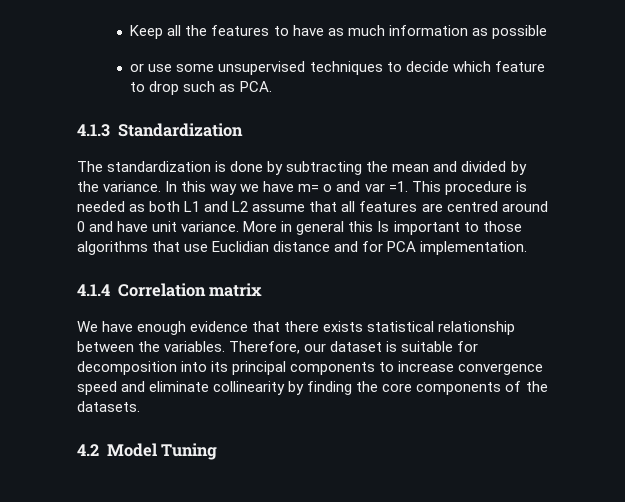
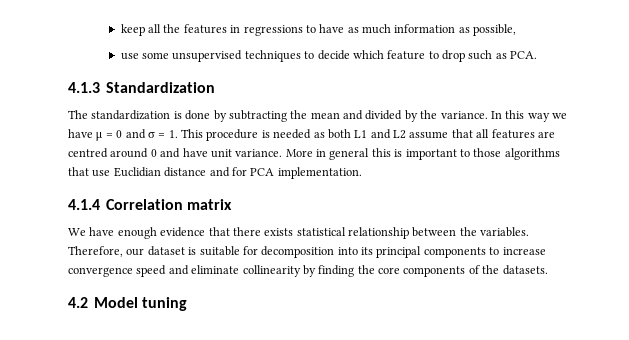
[130,25,164,39] Keep -> [120,24,145,36] keep
(270, 30) none -> [230,25,303,36] in regressions
[491,25,547,39] [130,63,145,72] possible // or -> [473,24,517,36] possible, //
[298,181,408,192] m= o and var =1. -> [96,129,178,141] μ = 0 and σ = 1.
[377,221,390,232] Is -> [394,149,403,157] is
[160,443,217,460] Tuning -> [142,297,188,311] tuning

